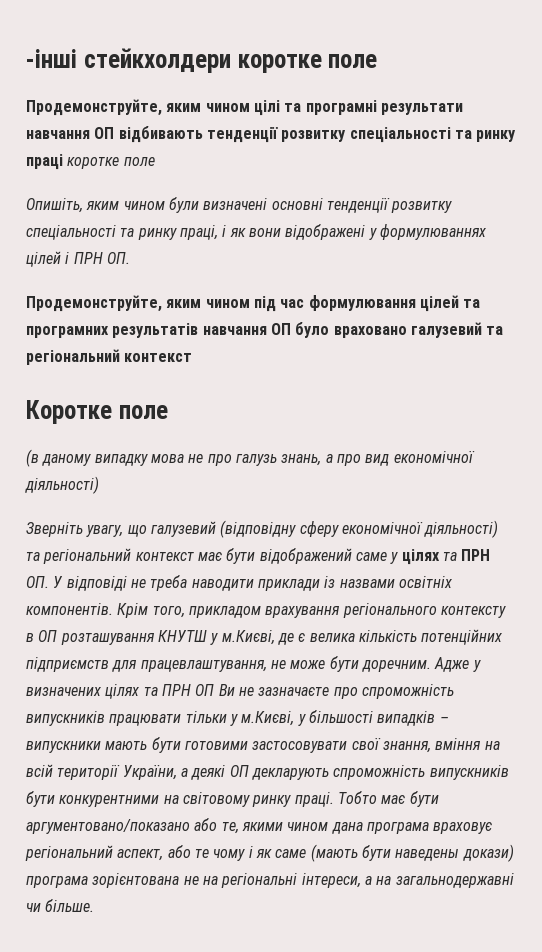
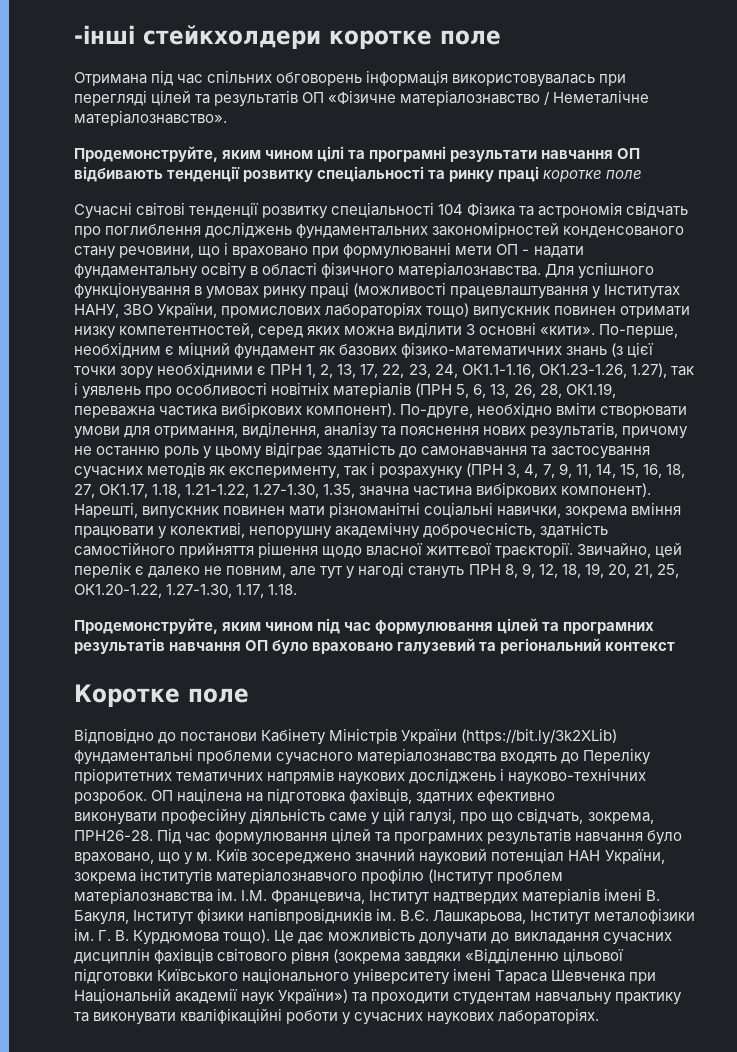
(378, 61) none -> [74,70,627,87] [74,90,650,107] [74,110,227,126] // Отримана під час спільних обговорень інформація використовувалась при перегляді цілей та результатів ОП «Фізичне матеріалознавство / Неметалічне матеріалознавство».
[26,197,453,213] [26,224,486,240] [26,251,130,267] Опишіть, яким чином були визначені основні тенденції розвитку спеціальності та ринку праці, і як вони відображені у формулюваннях цілей і ПРН ОП. -> [74,202,689,219] [74,222,685,239] [74,242,584,259] [74,262,655,279] [74,282,681,299] [74,302,691,319] [74,322,679,339] [74,342,655,359] [74,362,694,379] [74,382,616,399] [74,402,688,419] [74,422,689,439] [74,442,650,459] [74,462,685,479] [74,482,652,498] [74,502,682,519] [74,522,609,539] [74,542,683,558] [74,562,679,579] [74,584,298,598] Сучасні світові тенденції розвитку спеціальності 104 Фізика та астрономія свідчать про поглиблення досліджень фундаментальних закономірностей конденсованого стану речовини, що і враховано при формулюванні мети ОП - надати фундаментальну освіту в області фізичного матеріалознавства. Для успішного функціонування в умовах ринку праці (можливості працевлаштування у Інститутах НАНУ, ЗВО України, промислових лабораторіях тощо) випускник повинен отримати низку компетентностей, серед яких можна виділити 3 основні «кити». По-перше, необхідним є міцний фундамент як базових фізико-математичних знань (з цієї точки зору необхідними є ПРН 1, 2, 13, 17, 22, 23, 24, ОК1.1-1.16, ОК1.23-1.26, 1.27), так і уявлень про особливості новітніх матеріалів (ПРН 5, 6, 13, 26, 28, ОК1.19, переважна частика вибіркових компонент). По-друге, необхідно вміти створювати умови для отримання, виділення, аналізу та пояснення нових результатів, причому не останню роль у цьому відіграє здатність до самонавчання та застосування сучасних методів як експерименту, так і розрахунку (ПРН 3, 4, 7, 9, 11, 14, 15, 16, 18, 27, ОК1.17, 1.18, 1.21-1.22, 1.27-1.30, 1.35, значна частина вибіркових компонент). Нарешті, випускник повинен мати різноманітні соціальні навички, зокрема вміння працювати у колективі, непорушну академічну доброчесність, здатність самостійного прийняття рішення щодо власної життєвої траєкторії. Звичайно, цей перелік є далеко не повним, але тут у нагоді стануть ПРН 8, 9, 12, 18, 19, 20, 21, 25, ОК1.20-1.22, 1.27-1.30, 1.17, 1.18.
[26,449,475,467] [25,476,99,494] [26,520,499,538] [26,548,491,565] [26,575,452,591] [26,603,506,618] [26,629,503,645] [26,656,481,672] [26,684,454,699] [26,710,449,726] [26,737,500,753] [26,764,509,780] [26,791,439,807] [26,818,493,834] [25,844,514,862] [26,873,514,888] [26,899,95,912] (в даному випадку мова не про галузь знань, а про вид економічної діяльності) // Зверніть увагу, що галузевий (відповідну сферу економічної діяльності) та регіональний контекст має бути відображений саме у цілях та ПРН ОП. У відповіді не треба наводити приклади із назвами освітніх компонентів. Крім того, прикладом врахування регіонального контексту в ОП розташування КНУТШ у м.Києві, де є велика кількість потенційних підприємств для працевлаштування, не може бути доречним. Адже у визначених цілях та ПРН ОП Ви не зазначаєте про спроможність випускників працювати тільки у м.Києві, у більшості випадків – випускники мають бути готовими застосовувати свої знання, вміння на всій території України, а деякі ОП декларують спроможність випускників бути конкурентними на світовому ринку праці. Тобто має бути аргументовано/показано або те, якими чином дана програма враховує регіональний аспект, або те чому і як саме (мають бути наведены докази) програма зорієнтована не на регіональні інтереси, а на загальнодержавні чи більше. -> [74,728,618,745] [74,748,652,765] [74,768,647,785] [74,788,556,804] [74,808,654,825] [74,828,683,845] [74,848,665,865] [74,868,564,885] [74,888,661,905] [74,908,696,925] [74,928,672,945] [74,948,625,964] [74,968,657,985] [74,988,683,1005] [74,1008,600,1025] Відповідно до постанови Кабінету Міністрів України (https://bit.ly/3k2XLib) фундаментальні проблеми сучасного матеріалознавства входять до Переліку пріоритетних тематичних напрямів наукових досліджень і науково-технічних розробок. ОП націлена на підготовка фахівців, здатних ефективно // виконувати професійну діяльність саме у цій галузі, про що свідчать, зокрема, ПРН26-28. Під час формулювання цілей та програмних результатів навчання було враховано, що у м. Київ зосереджено значний науковий потенціал НАН України, зокрема інститутів матеріалознавчого профілю (Інститут проблем матеріалознавства ім. І.М. Францевича, Інститут надтвердих матеріалів імені В. Бакуля, Інститут фізики напівпровідників ім. В.Є. Лашкарьова, Інститут металофізики ім. Г. В. Курдюмова тощо). Це дає можливість долучати до викладання сучасних дисциплін фахівців світового рівня (зокрема завдяки «Відділенню цільової підготовки Київського національного університету імені Тараса Шевченка при Національній академії наук України») та проходити студентам навчальну практику та виконувати кваліфікаційні роботи у сучасних наукових лабораторіях.

